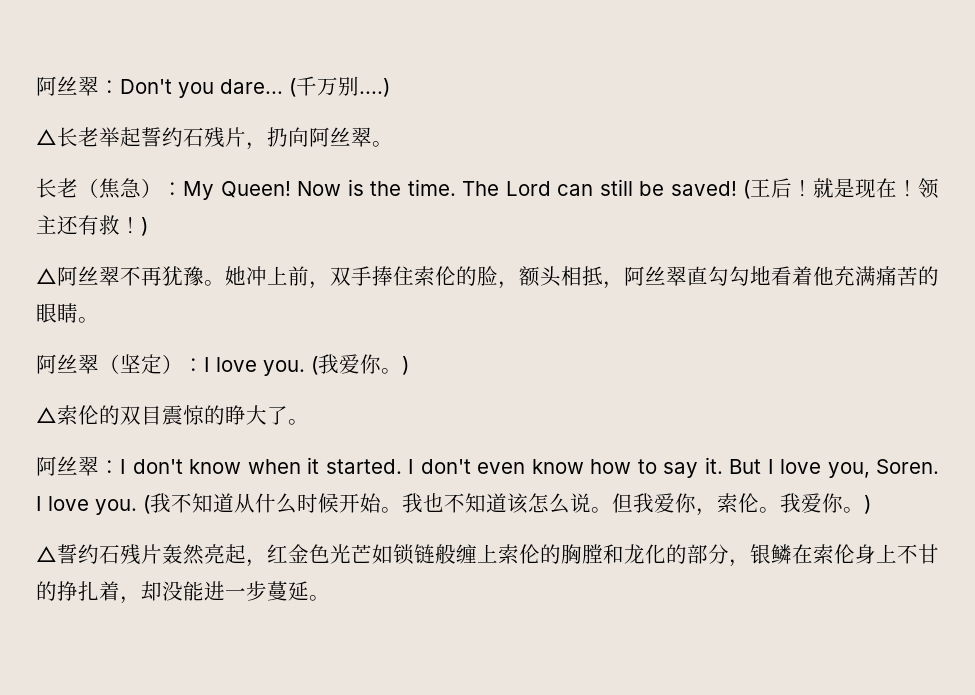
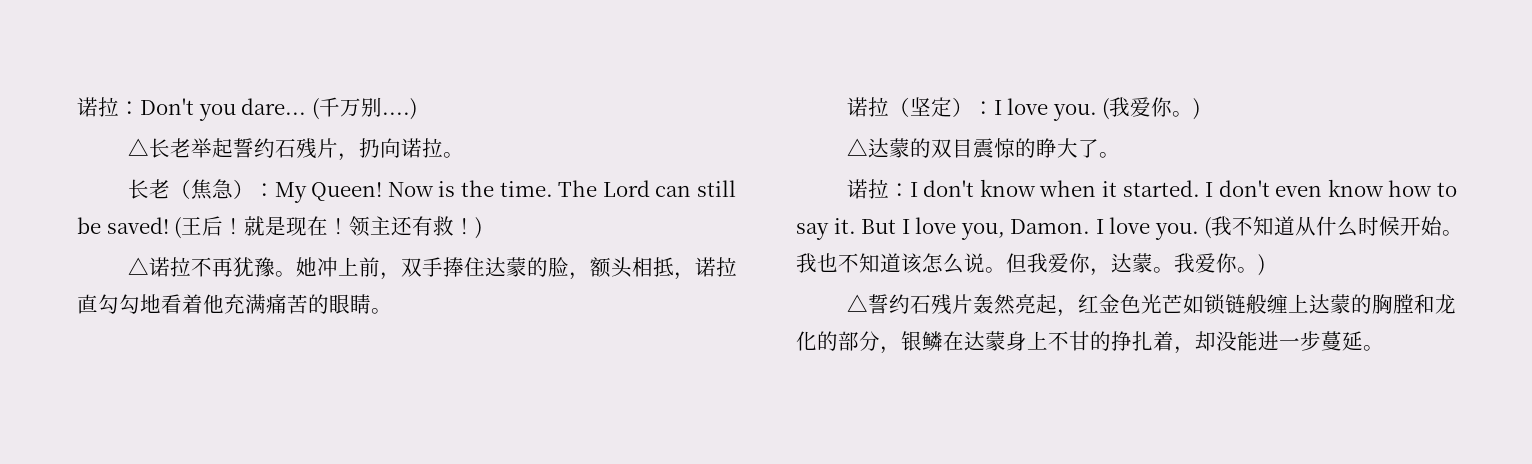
[36,76,99,96] 阿丝翠 -> [77,97,119,117] 诺拉
[309,127,372,147] 阿丝翠 -> [400,138,443,158] 诺拉
[57,266,120,286] 阿丝翠 -> [148,257,191,277] 诺拉
[414,266,456,286] 索伦 -> [484,257,527,277] 达蒙
[624,266,687,286] 阿丝翠 -> [694,257,737,277] 诺拉
[36,354,99,374] 阿丝翠 -> [846,97,889,117] 诺拉
[57,405,99,425] 索伦 -> [867,138,910,158] 达蒙
[36,456,99,476] 阿丝翠 -> [846,179,889,199] 诺拉
[876,459,939,474] Soren. -> [1010,219,1091,234] Damon.
[717,493,759,513] 索伦 -> [1111,253,1153,273] 达蒙
[498,544,540,564] 索伦 -> [1308,294,1351,314] 达蒙
[813,544,855,564] 索伦 -> [964,331,1006,351] 达蒙

